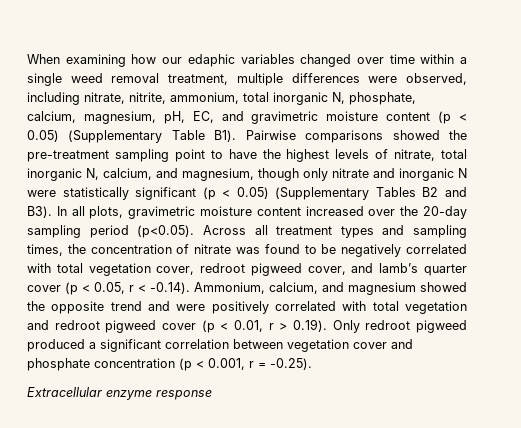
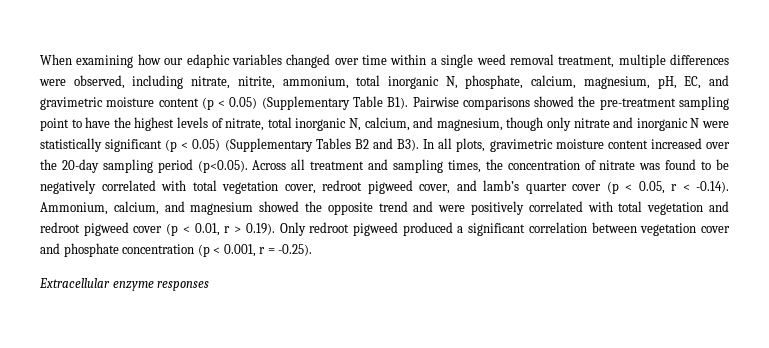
[340,226,374,238] types -> (365, 165) none
[156,390,212,400] response -> [157,281,210,291] responses

